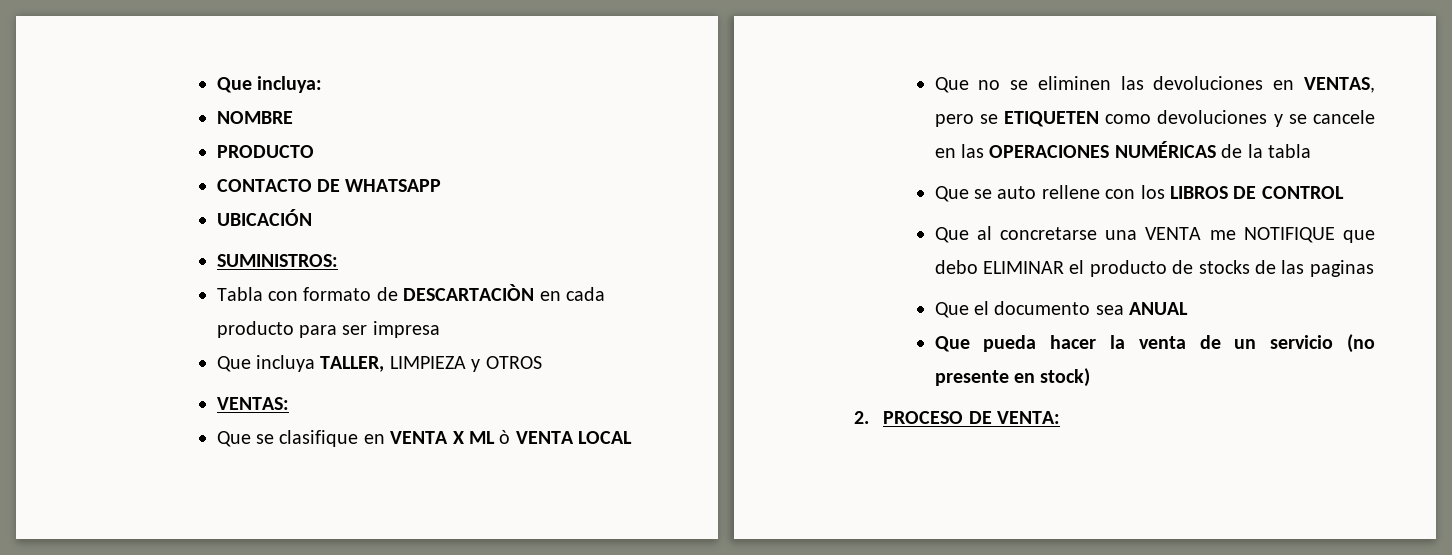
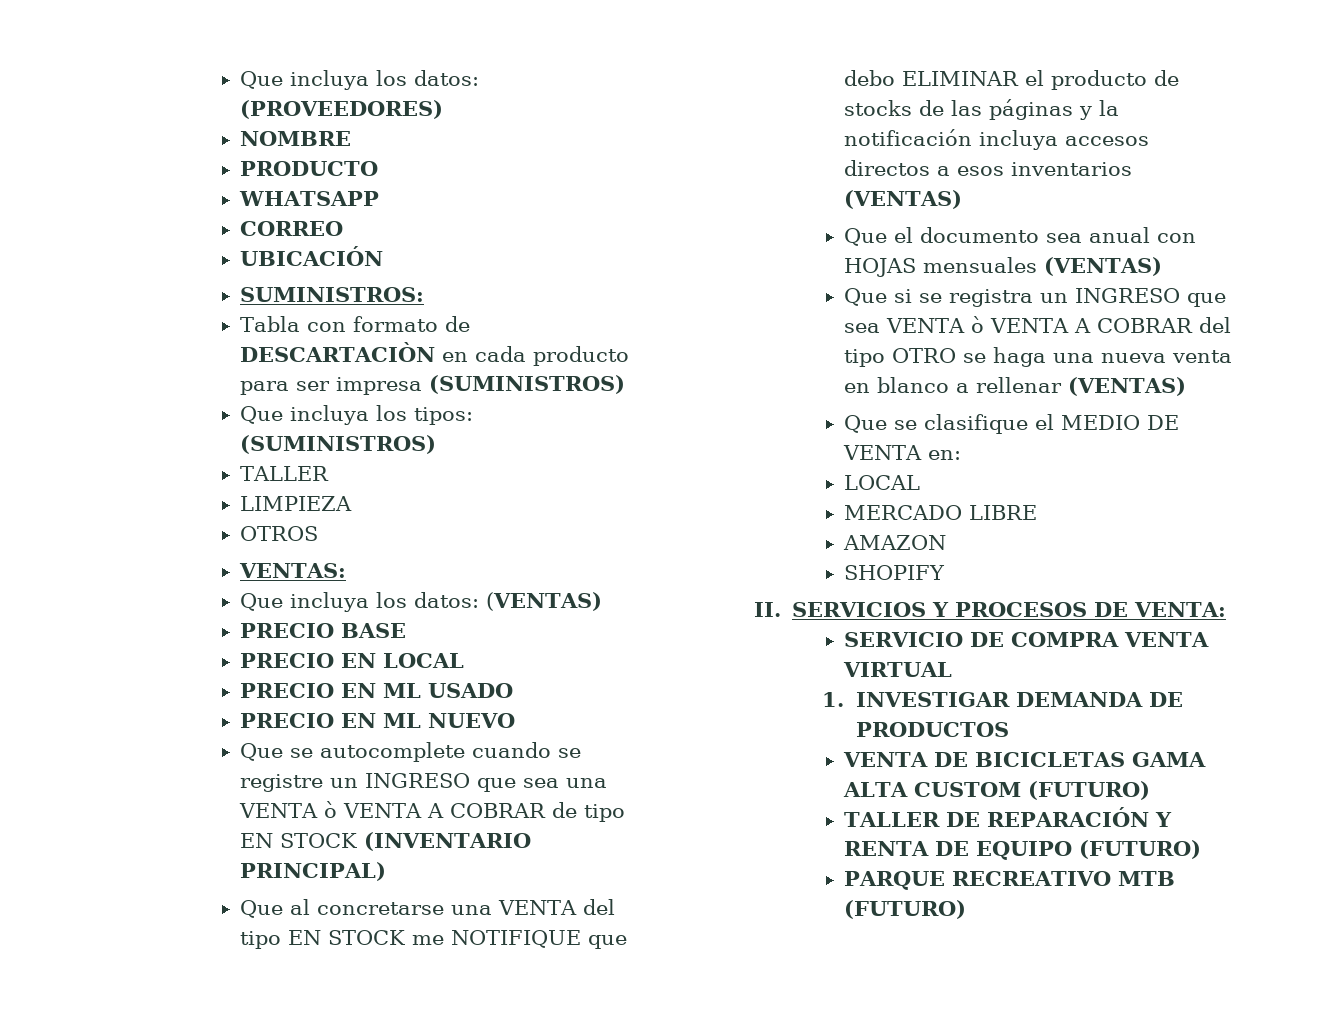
[216,76,323,93] Que incluya: -> [240,70,480,90] [240,100,444,119] Que incluya los datos: (PROVEEDORES)
[216,179,341,192] CONTACTO DE -> (379, 168) none
(442, 185) none -> [240,221,344,236] // CORREO
[216,355,385,372] // Que incluya TALLER, -> [429,375,626,394] [240,405,474,425] [240,435,437,454] [240,466,330,481] (SUMINISTROS) // Que incluya los tipos: (SUMINISTROS) // TALLER //
[471,359,481,372] y -> (353, 503) //
[256,430,633,447] [934,76,1375,93] [934,110,1375,127] [934,141,1312,158] [934,185,1344,202] se clasifique en VENTA X ML ò VENTA LOCAL // Que no se eliminen las devoluciones en VENTAS, pero se ETIQUETEN como devoluciones y se cancele en las OPERACIONES NUMÉRICAS de la tabla // Que se auto rellene con los LIBROS DE CONTROL -> [290,592,603,612] [240,623,407,638] [240,653,465,668] [240,683,514,698] [240,713,516,728] [240,742,582,762] [240,773,608,792] [239,801,626,822] [240,832,532,851] [240,862,387,881] incluya los datos: (VENTAS) // PRECIO BASE // PRECIO EN LOCAL // PRECIO EN ML USADO // PRECIO EN ML NUEVO // Que se autocomplete cuando se registre un INGRESO que sea una VENTA ò VENTA A COBRAR de tipo EN STOCK (INVENTARIO PRINCIPAL)
(1202, 233) none -> [583,899,616,915] [240,930,406,949] del tipo EN STOCK
[1309,260,1374,277] [934,301,1189,318] [934,334,1375,353] [934,368,1091,387] [853,411,1061,424] paginas // Que el documento sea ANUAL // Que pueda hacer la venta de un servicio (no presente en stock) // 2. PROCESO DE VENTA: -> [989,99,1120,120] [844,129,1150,150] [844,160,1133,176] [844,190,963,209] [844,227,1197,246] [844,257,1163,277] [844,288,1227,307] [844,316,1232,333] [844,347,1233,367] [844,377,1187,396] [844,414,1180,434] [843,445,962,460] [844,475,921,490] [844,505,1038,520] [843,535,947,550] [844,565,946,580] [754,602,1226,617] [844,632,1210,647] [843,662,953,677] [821,692,1183,707] [855,722,1009,737] [843,752,1207,767] [843,781,1151,800] [844,807,1173,827] [844,840,1202,860] [844,871,1176,890] [844,900,967,919] páginas y la notificación incluya accesos directos a esos inventarios (VENTAS) // Que el documento sea anual con HOJAS mensuales (VENTAS) // Que si se registra un INGRESO que sea VENTA ò VENTA A COBRAR del tipo OTRO se haga una nueva venta en blanco a rellenar (VENTAS) // Que se clasifique el MEDIO DE VENTA en: // LOCAL // MERCADO LIBRE // AMAZON // SHOPIFY // II. SERVICIOS Y PROCESOS DE VENTA: // SERVICIO DE COMPRA VENTA VIRTUAL // 1. INVESTIGAR DEMANDA DE PRODUCTOS // VENTA DE BICICLETAS GAMA ALTA CUSTOM (FUTURO) // TALLER DE REPARACIÓN Y RENTA DE EQUIPO (FUTURO) // PARQUE RECREATIVO MTB (FUTURO)

